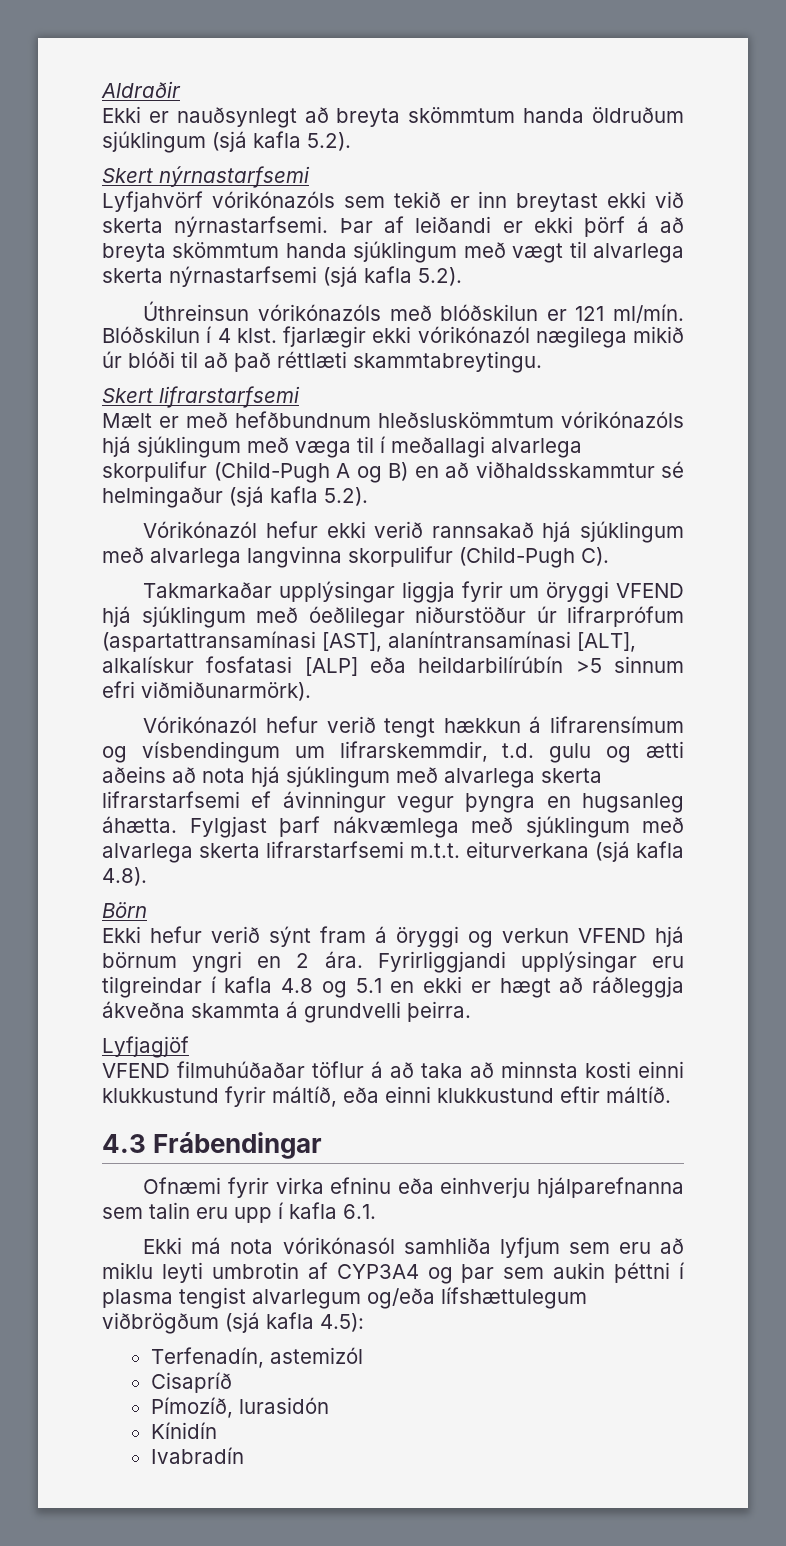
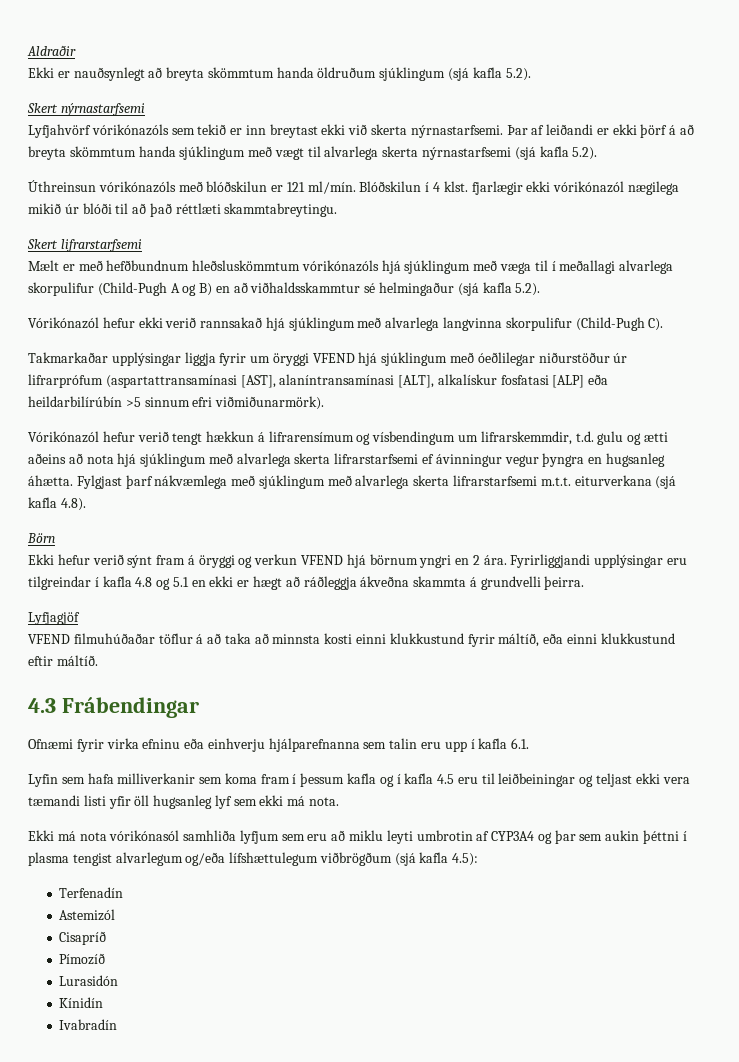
(376, 1211) none -> [28,773,690,787] [28,795,340,809] // Lyfin sem hafa milliverkanir sem koma fram í þessum kafla og í kafla 4.5 eru til leiðbeiningar og teljast ekki vera tæmandi listi yfir öll hugsanleg lyf sem ekki má nota.
[150,1347,363,1368] Terfenadín, astemizól -> [59,887,124,898] [59,909,116,921] Terfenadín // Astemizól
[150,1397,329,1418] Pímozíð, lurasidón -> [59,953,106,965] [59,975,119,986] Pímozíð // Lurasidón

